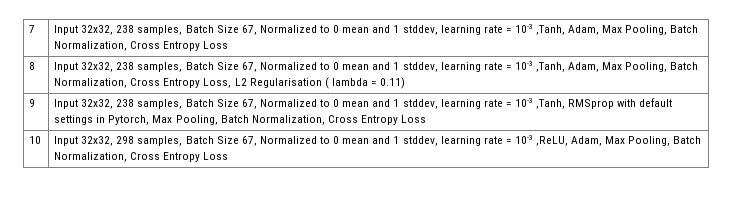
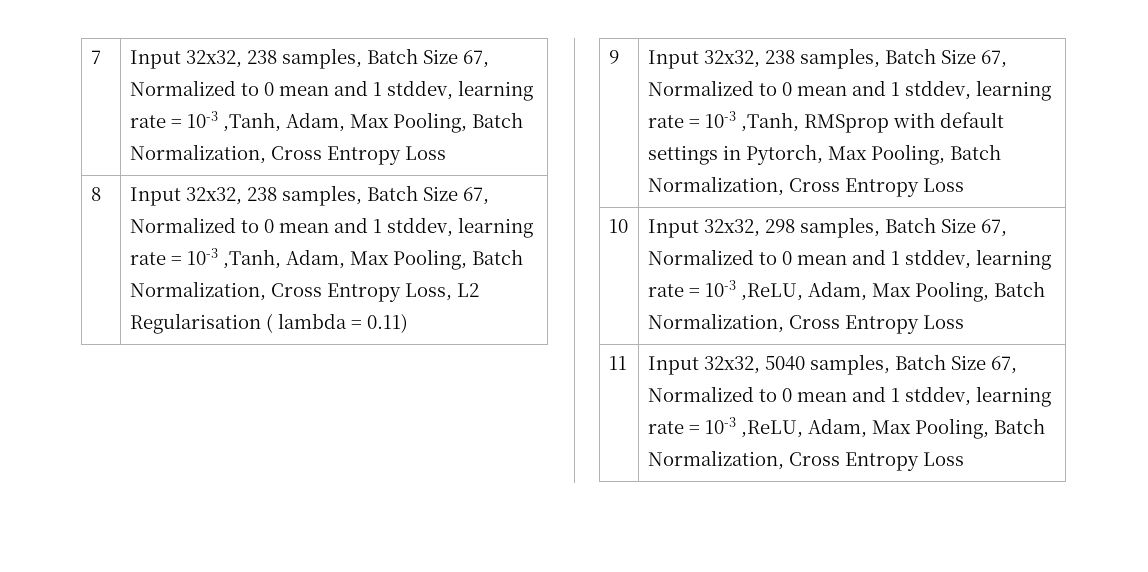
(229, 156) none -> [608,356,627,370] [647,354,1017,375] [647,386,1051,407] [647,417,1045,439] [647,450,964,471] // 11 | Input 32x32, 5040 samples, Batch Size 67, Normalized to 0 mean and 1 stddev, learning rate = 10-3 ,ReLU, Adam, Max Pooling, Batch Normalization, Cross Entropy Loss

